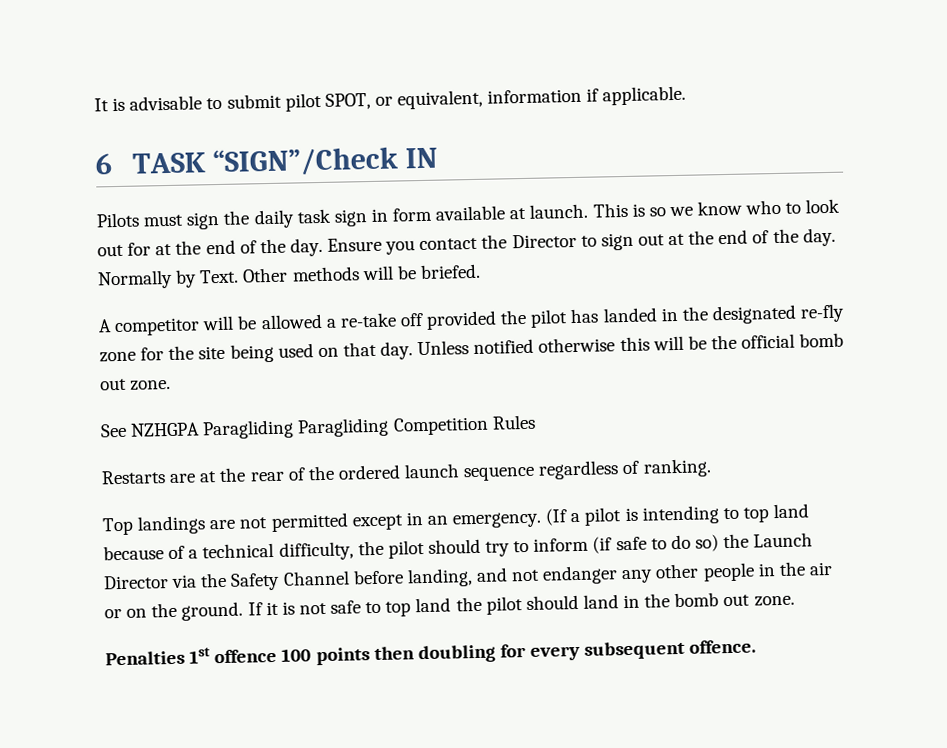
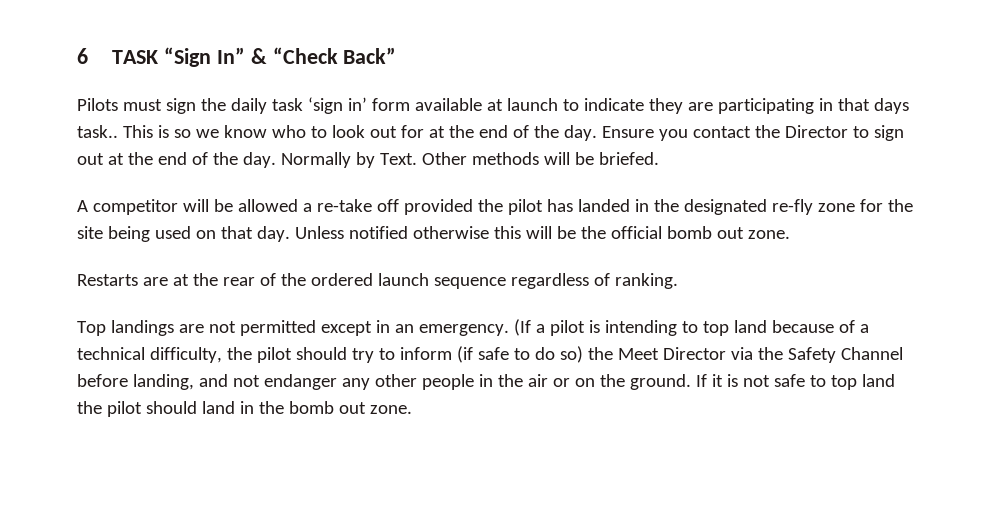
[94,85,687,112] [95,146,439,178] It is advisable to submit pilot SPOT, or equivalent, information if applicable. // 6 TASK “SIGN”/Check IN -> [77,47,397,67] 6 TASK “Sign In” & “Check Back”
[333,208,388,227] sign in -> [307,97,367,114] ‘sign in’
[529,203,589,219] launch. -> [506,98,909,114] [77,125,118,138] launch to indicate they are participating in that days task..
[100,414,536,440] // See NZHGPA Paragliding Paragliding Competition Rules -> (790, 234) none
[753,532,814,548] Launch -> [617,348,659,360] Meet
[105,639,757,666] // Penalties 1st offence 100 points then doubling for every subsequent offence. -> (412, 409) none

